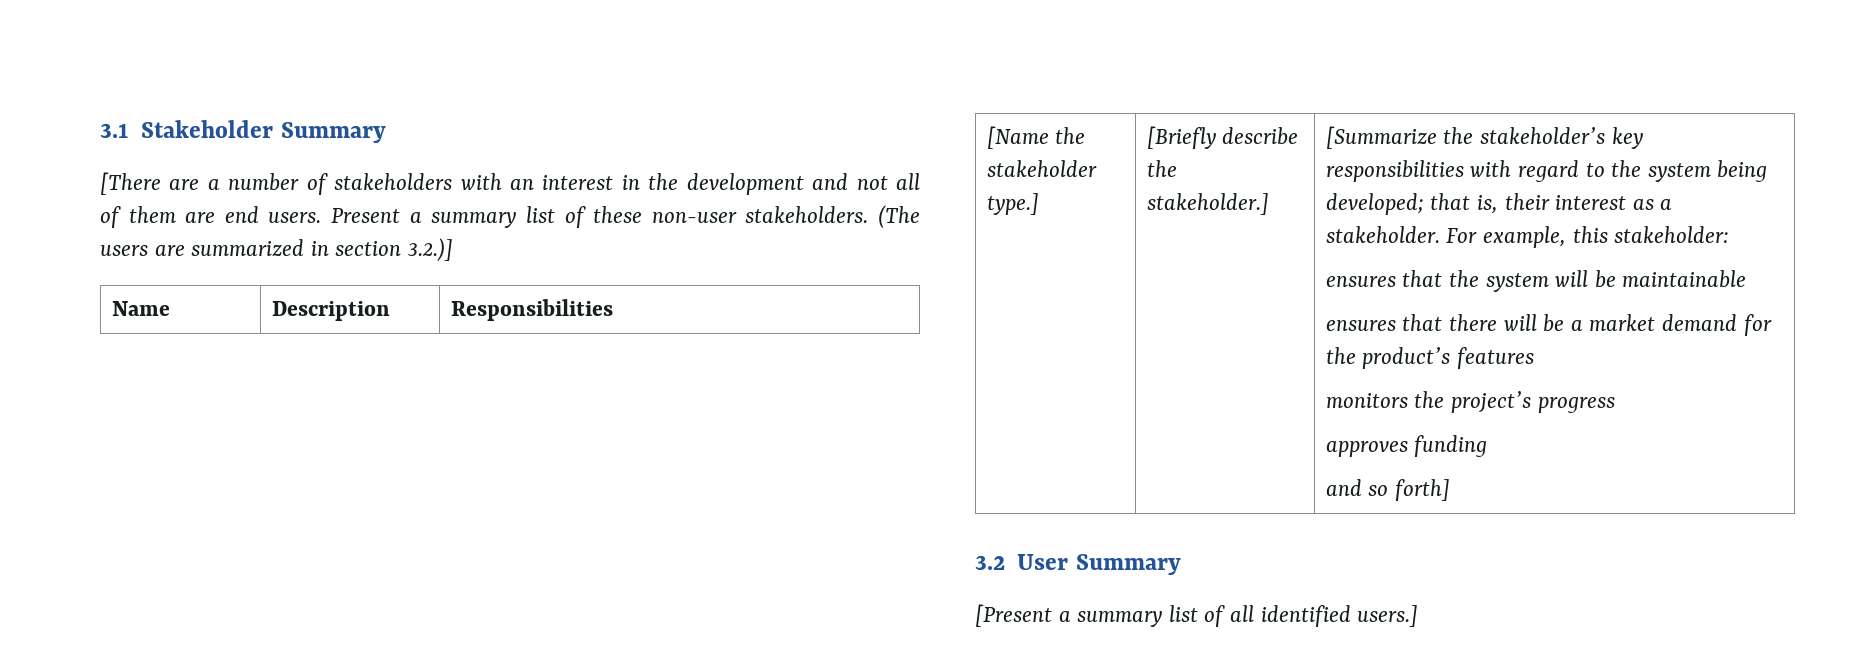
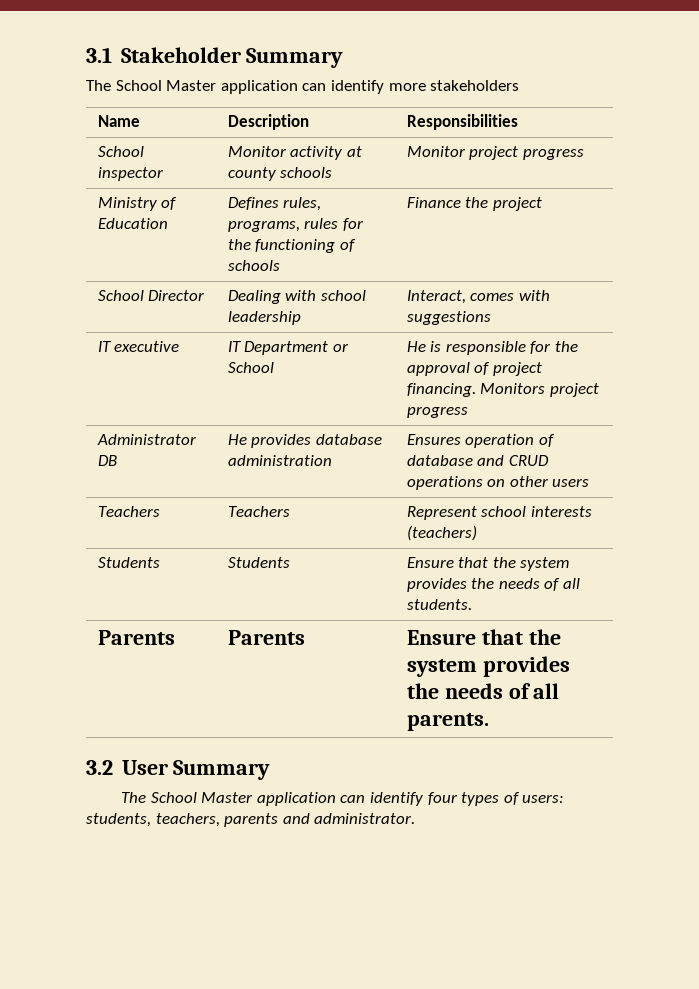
[100,172,921,195] [100,205,921,229] [100,238,454,262] [111,301,170,316] [271,301,390,321] [450,299,613,321] [986,126,1086,149] [986,160,1097,177] [986,193,1039,215] [1146,126,1299,149] [1146,160,1177,177] [1146,193,1269,215] [1325,126,1643,149] [1325,160,1768,182] [1325,193,1673,215] [1325,226,1730,248] [1325,270,1747,292] [1325,314,1772,336] [1325,347,1534,369] [1325,391,1615,413] [1325,435,1488,457] [1325,479,1450,501] [975,554,1181,575] [975,604,1419,627] [There are a number of stakeholders with an interest in the development and not all of them are end users. Present a summary list of these non-user stakeholders. (The users are summarized in section 3.2.)] // Name | Description | Responsibilities // [Name the stakeholder type.] | [Briefly describe the stakeholder.] | [Summarize the stakeholder’s key responsibilities with regard to the system being developed; that is, their interest as a stakeholder. For example, this stakeholder: // ensures that the system will be maintainable // ensures that there will be a market demand for the product’s features // monitors the project’s progress // approves funding // and so forth] // 3.2 User Summary // [Present a summary list of all identified users.] -> [86,80,520,94] [97,115,140,127] [227,114,309,130] [406,114,518,130] [97,146,144,157] [97,167,163,181] [227,146,362,160] [227,167,333,181] [406,146,584,160] [97,197,178,211] [97,218,168,229] [227,197,322,211] [227,218,363,232] [227,239,356,253] [227,260,280,271] [406,197,542,211] [97,290,205,301] [227,290,366,304] [227,311,301,325] [406,290,550,304] [406,311,491,325] [97,341,180,352] [227,341,348,355] [227,362,274,373] [406,341,578,355] [406,362,542,376] [406,383,599,397] [406,406,468,418] [96,434,196,445] [97,455,117,466] [227,434,382,448] [227,455,332,466] [406,434,555,448] [406,455,549,466] [406,476,590,490] [97,506,160,517] [227,506,290,517] [406,506,592,520] [406,525,477,541] [97,557,160,568] [227,557,290,568] [406,557,570,571] [406,578,580,592] [406,599,472,610] [97,630,175,645] [227,630,305,645] [406,629,561,645] [406,656,570,677] [406,683,560,699] [406,713,489,731] [86,760,271,780] [120,792,565,806] [86,813,416,827] The School Master application can identify more stakeholders // Name | Description | Responsibilities // School inspector | Monitor activity at county schools | Monitor project progress // Ministry of Education | Defines rules, programs, rules for the functioning of schools | Finance the project // School Director | Dealing with school leadership | Interact, comes with suggestions // IT executive | IT Department or School | He is responsible for the approval of project financing. Monitors project progress // Administrator DB | He provides database administration | Ensures operation of database and CRUD operations on other users // Teachers | Teachers | Represent school interests (teachers) // Students | Students | Ensure that the system provides the needs of all students. // Parents | Parents | Ensure that the system provides the needs of all parents. // 3.2 User Summary // The School Master application can identify four types of users: students, teachers, parents and administrator.

